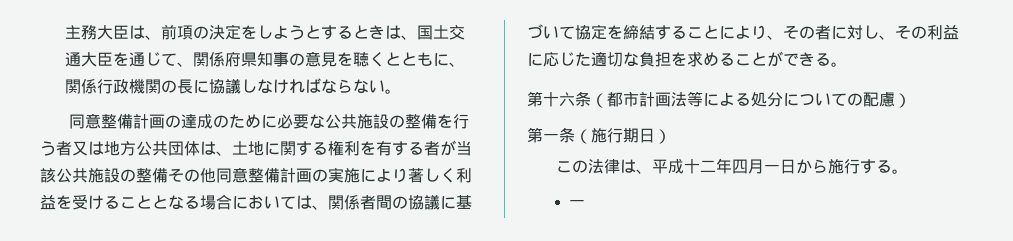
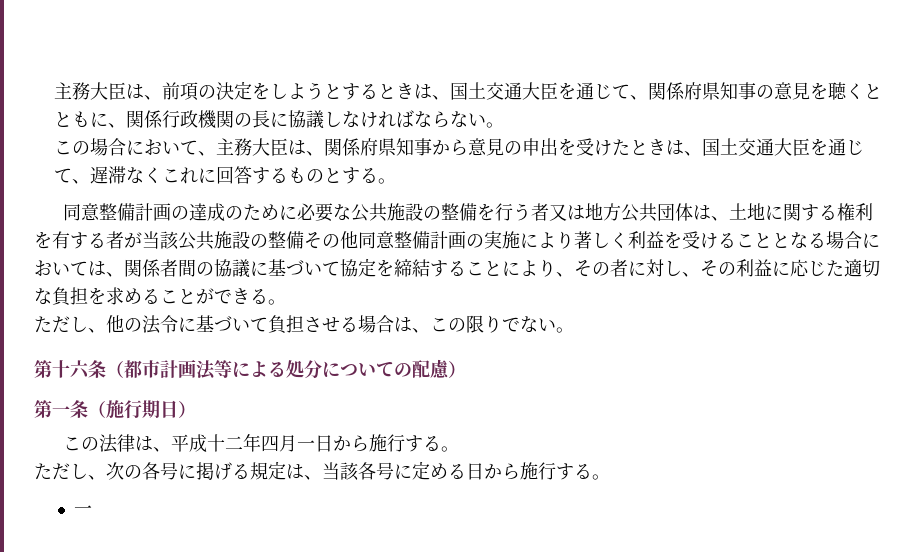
(401, 91) none -> [54,138,865,156] [54,166,397,184] // この場合において、主務大臣は、関係府県知事から意見の申出を受けたときは、国土交通大臣を通じて、遅滞なくこれに回答するものとする。
(847, 64) none -> [34,315,574,334] // ただし、他の法令に基づいて負担させる場合は、この限りでない。
(909, 171) none -> [34,461,610,481] // ただし、次の各号に掲げる規定は、当該各号に定める日から施行する。

